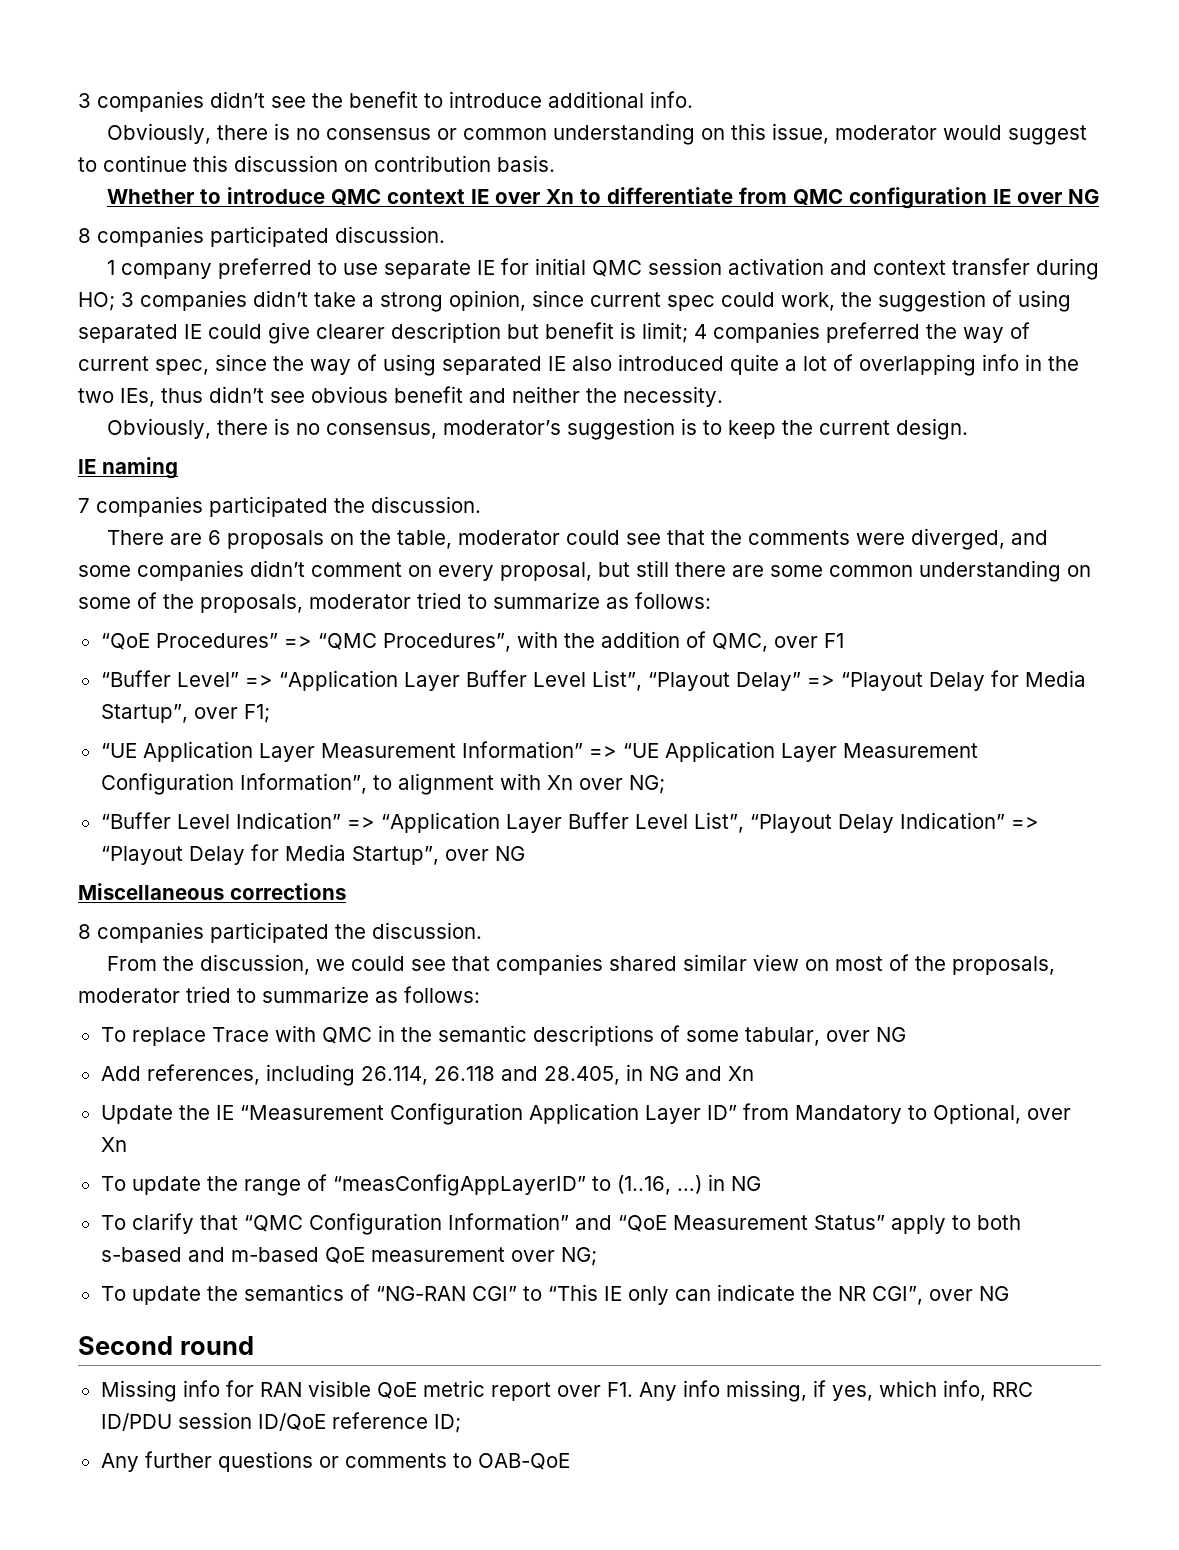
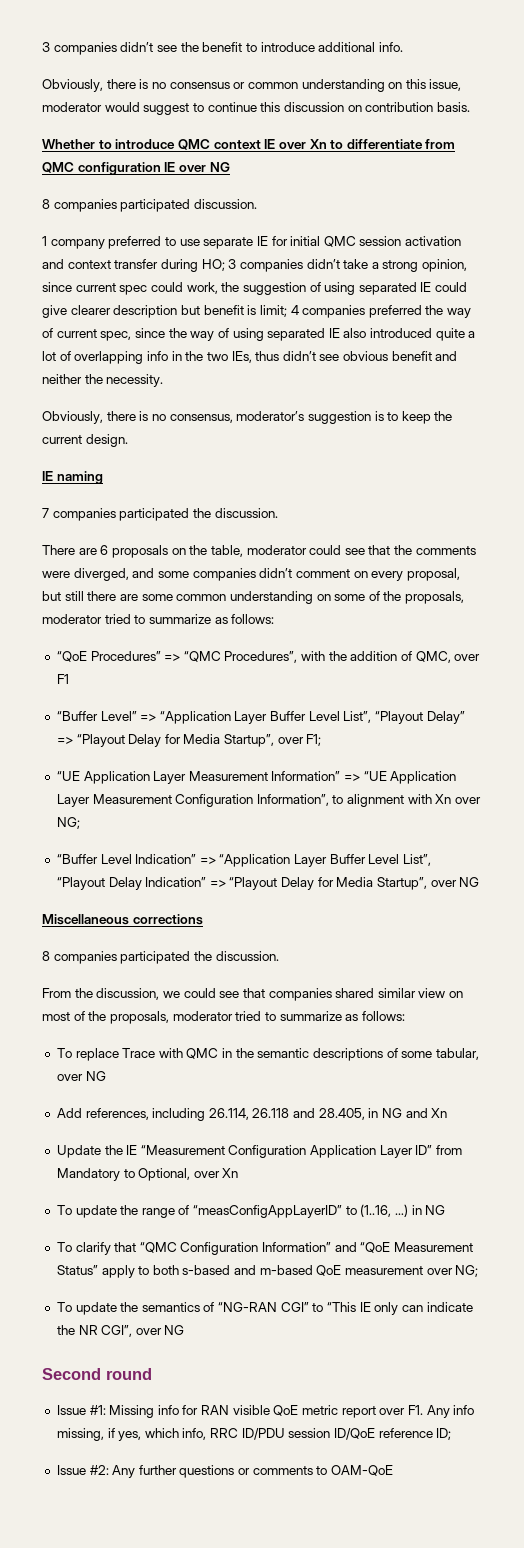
(254, 1345) none -> [56,1405,106,1415] Issue #1:
(461, 1423) none -> [56,1465,109,1475] Issue #2:
[477,1453,570,1470] OAB-QoE -> [331,1465,394,1476] OAM-QoE

